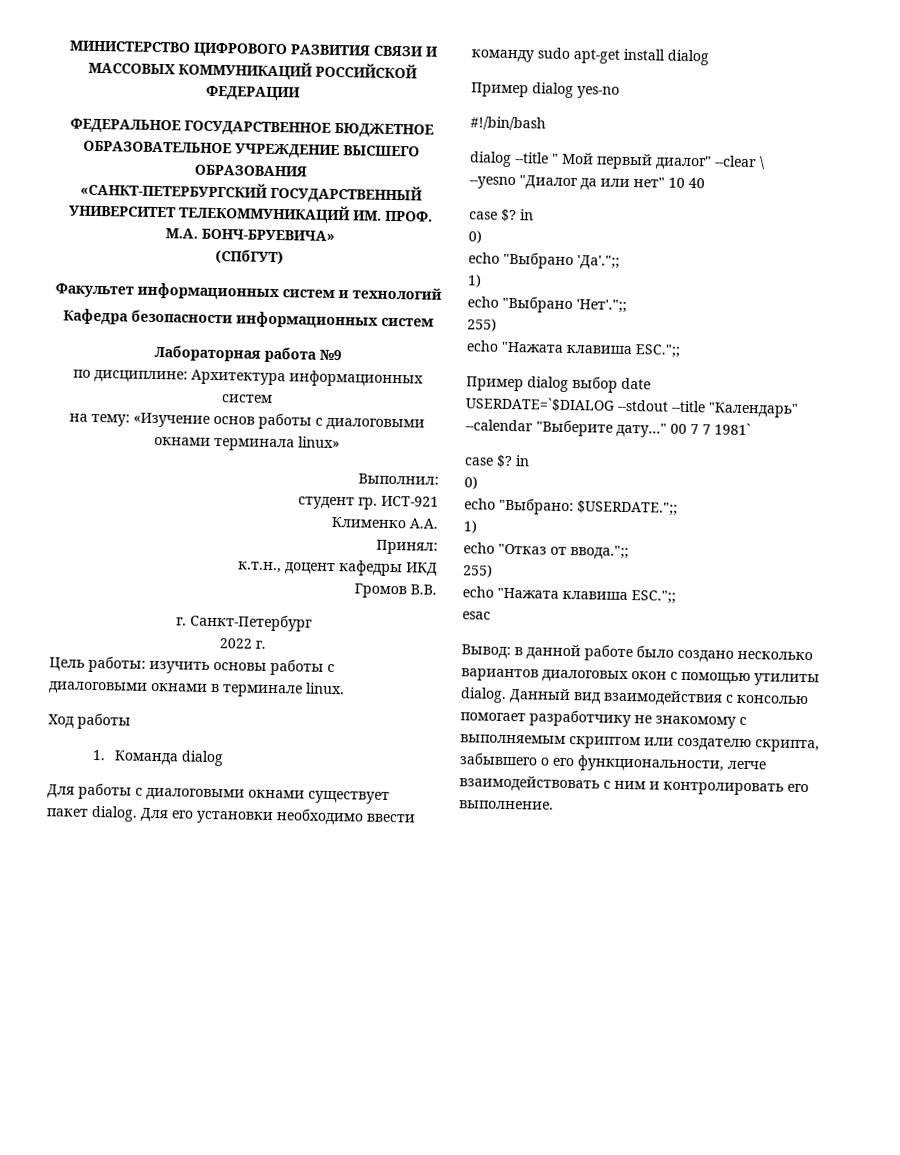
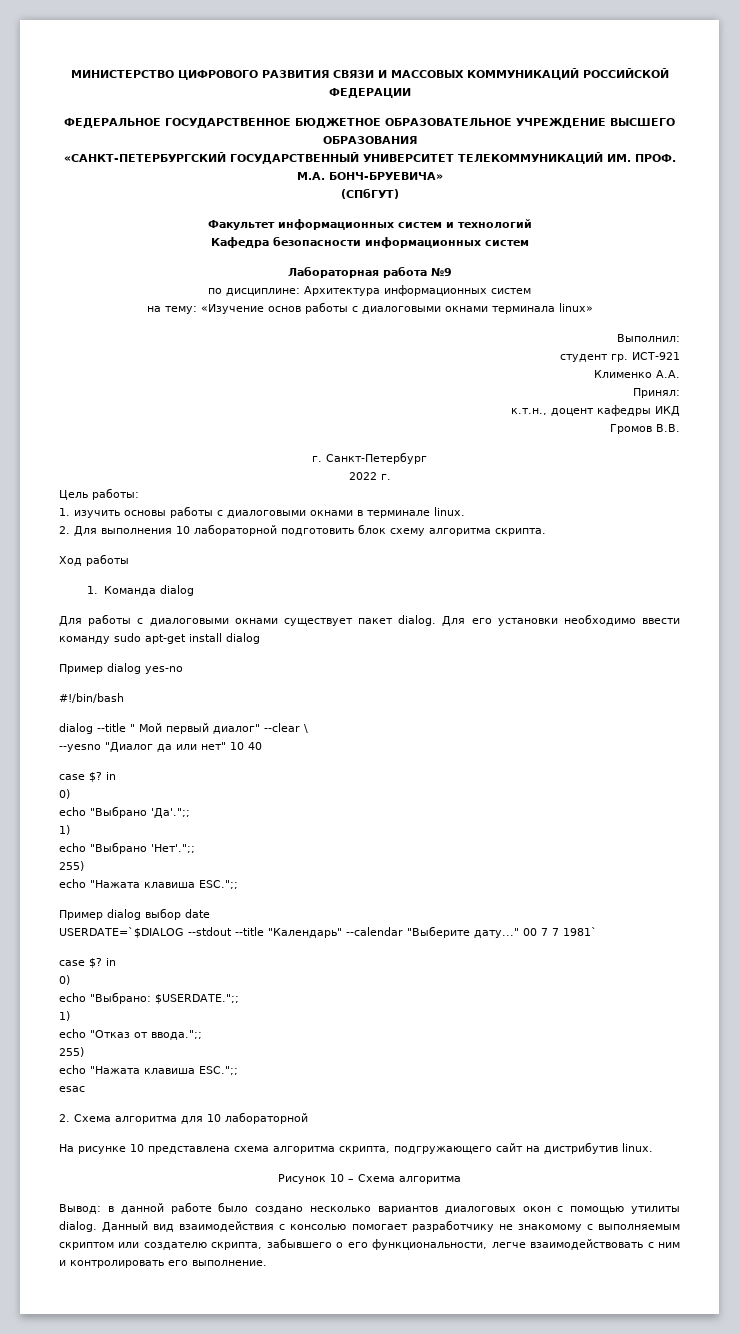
(146, 664) none -> [59,508,70,516] // 1.
(345, 688) none -> [59,524,546,536] // 2. Для выполнения 10 лабораторной подготовить блок схему алгоритма скрипта.
(491, 615) none -> [59,1112,308,1124] [59,1142,653,1154] [278,1174,461,1184] // 2. Схема алгоритма для 10 лабораторной // На рисунке 10 представлена схема алгоритма скрипта, подгружающего сайт на дистрибутив linux. // Рисунок 10 – Схема алгоритма

